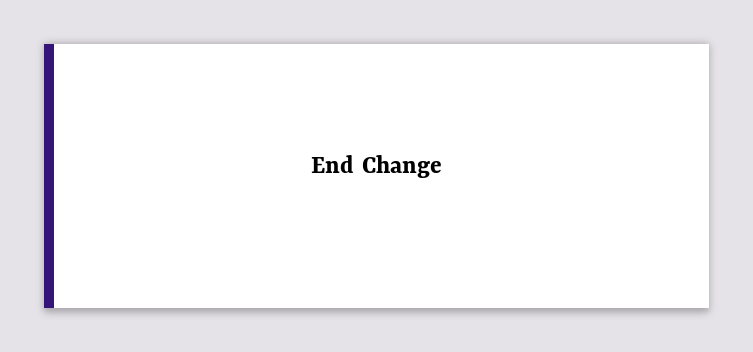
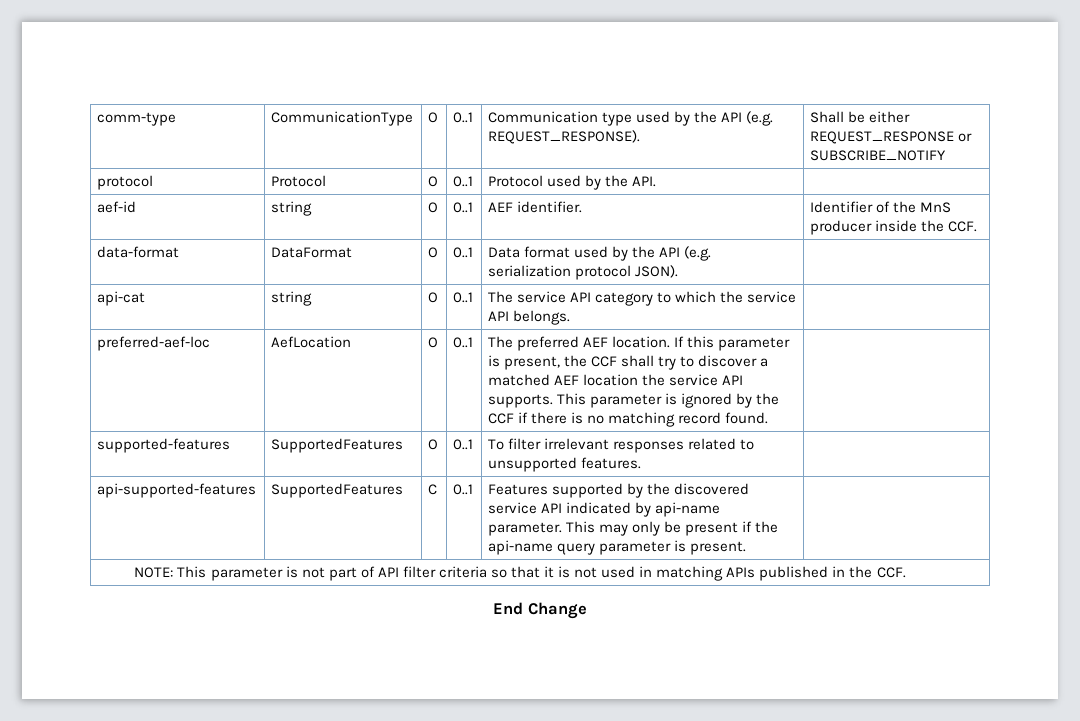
(311, 164) none -> [97,112,177,126] [271,111,414,126] [428,112,439,123] [453,112,474,123] [488,111,774,126] [488,130,641,144] [810,111,911,123] [810,131,973,144] [810,150,947,161] [97,175,154,190] [271,175,327,187] [428,176,439,187] [453,176,474,187] [488,175,657,190] [97,201,137,213] [271,201,313,216] [428,202,439,213] [453,202,474,213] [488,201,583,213] [810,201,952,213] [810,220,978,235] [97,246,180,258] [271,247,353,258] [428,247,439,258] [453,247,474,258] [488,246,712,261] [488,265,679,280] [97,291,146,306] [271,291,313,306] [428,292,439,303] [453,292,474,303] [488,291,797,306] [488,310,571,325] [97,336,211,351] [271,336,352,348] [428,337,439,348] [453,337,474,348] [488,336,791,351] [488,355,769,370] [488,374,744,386] [488,393,780,408] [488,412,769,427] [97,438,231,453] [271,438,404,453] [428,439,439,450] [453,439,474,450] [488,438,755,453] [488,457,642,472] [97,483,257,498] [271,483,404,498] [428,484,438,495] [453,484,474,495] [488,483,750,498] [488,502,721,517] [488,521,779,536] [488,540,747,555] [134,566,906,581] comm-type | CommunicationType | O | 0..1 | Communication type used by the API (e.g. REQUEST_RESPONSE). | Shall be either REQUEST_RESPONSE or SUBSCRIBE_NOTIFY // protocol | Protocol | O | 0..1 | Protocol used by the API. | // aef-id | string | O | 0..1 | AEF identifier. | Identifier of the MnS producer inside the CCF. // data-format | DataFormat | O | 0..1 | Data format used by the API (e.g. serialization protocol JSON). | // api-cat | string | O | 0..1 | The service API category to which the service API belongs. | // preferred-aef-loc | AefLocation | O | 0..1 | The preferred AEF location. If this parameter is present, the CCF shall try to discover a matched AEF location the service API supports. This parameter is ignored by the CCF if there is no matching record found. | // supported-features | SupportedFeatures | O | 0..1 | To filter irrelevant responses related to unsupported features. | // api-supported-features | SupportedFeatures | C | 0..1 | Features supported by the discovered service API indicated by api-name parameter. This may only be present if the api-name query parameter is present. | // NOTE: This parameter is not part of API filter criteria so that it is not used in matching APIs published in the CCF. //

